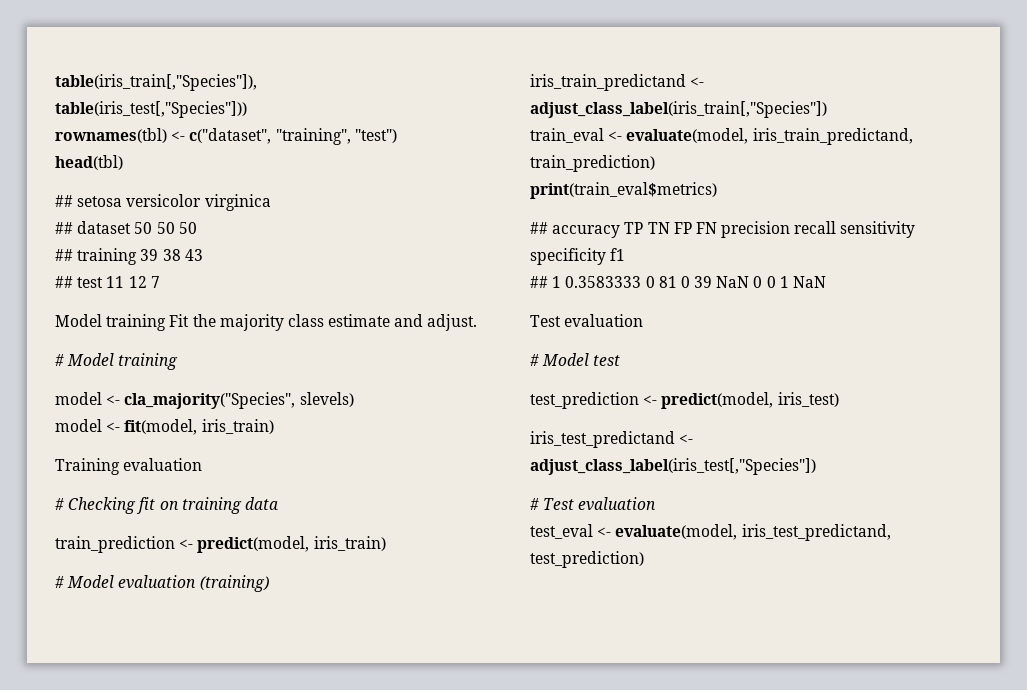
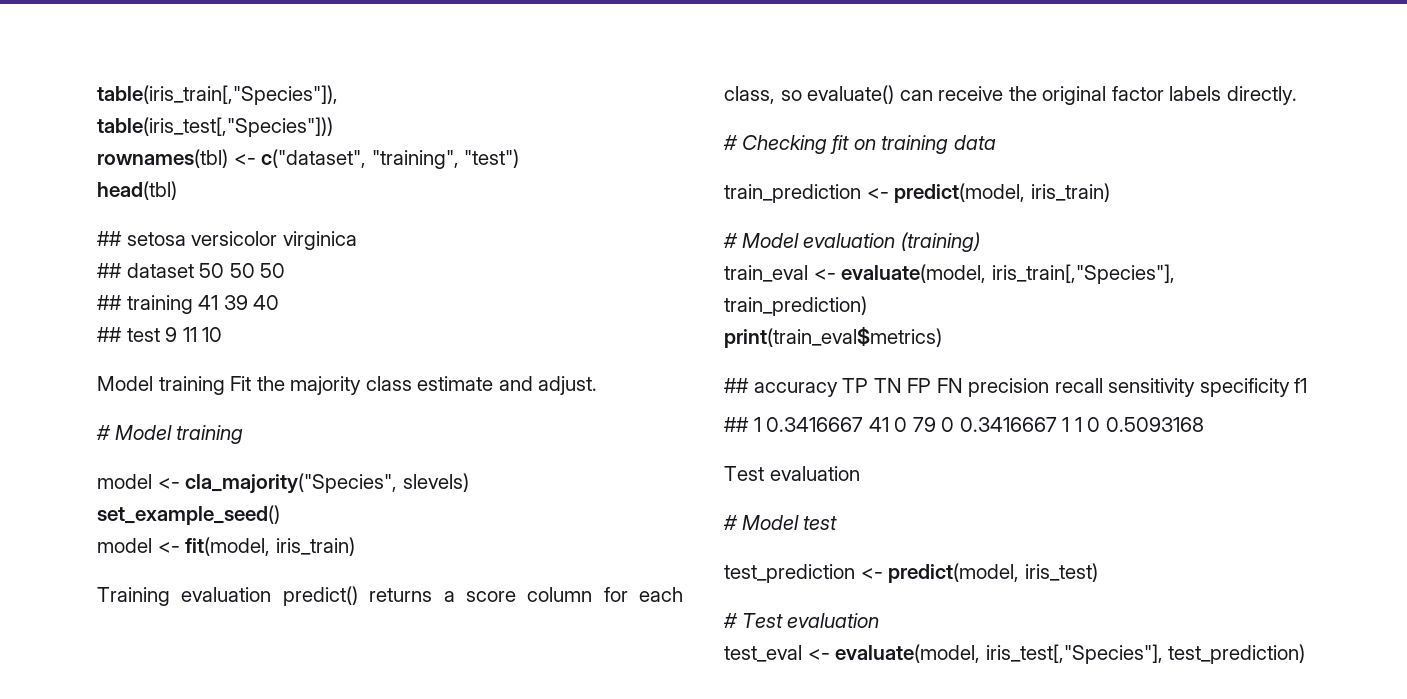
[140,249,203,261] 39 38 43 -> [198,295,280,310] 41 39 40
[106,276,160,288] 11 12 7 -> [165,327,223,342] 9 11 10
(354, 399) none -> [97,505,280,525] // set_example_seed()
(203, 464) none -> [282,586,683,606] [724,85,1297,105] predict() returns a score column for each class, so evaluate() can receive the original factor labels directly.
[530,74,705,91] [530,101,827,118] // iris_train_predictand <- adjust_class_label(iris_train[,"Species"]) -> (980, 242) none
[752,128,913,145] iris_train_predictand, -> [991,264,1175,284] iris_train[,"Species"],
[565,276,827,288] 0.3583333 0 81 0 39 NaN 0 0 1 NaN -> [766,417,1204,432] 0.3416667 41 0 79 0 0.3416667 1 1 0 0.5093168
[530,431,694,448] [530,458,816,475] // iris_test_predictand <- adjust_class_label(iris_test[,"Species"]) -> (1098, 572) none
[741,524,891,541] iris_test_predictand, -> [985,644,1163,664] iris_test[,"Species"],

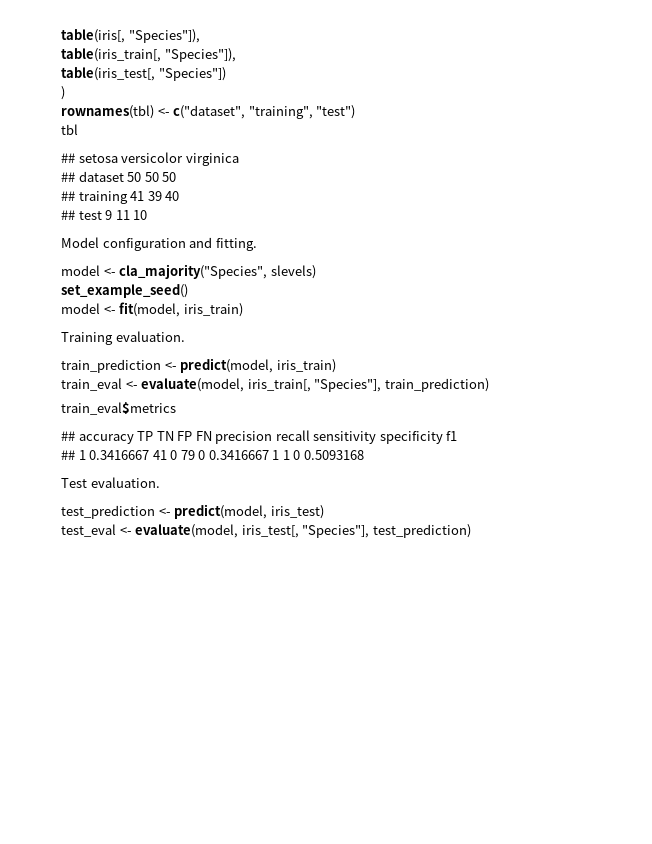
[97,85,338,105] [97,117,333,137] table(iris_train[,"Species"]), // table(iris_test[,"Species"])) -> [61,29,200,43] [61,48,236,62] [61,67,226,81] [61,86,65,100] table(iris[, "Species"]), // table(iris_train[, "Species"]), // table(iris_test[, "Species"]) // )
[97,181,177,200] head(tbl) -> [61,124,78,135] tbl
[158,376,598,395] [96,425,244,444] training Fit the majority class estimate and adjust. // # Model training -> [102,237,257,251] configuration and fitting.
[181,586,683,606] [724,85,1297,105] [723,135,996,154] evaluation predict() returns a score column for each class, so evaluate() can receive the original factor labels directly. // # Checking fit on training data -> [115,331,185,342] evaluation.
[723,232,980,252] // # Model evaluation (training) -> (336, 366) none
[991,264,1175,284] iris_train[,"Species"], -> [247,379,382,392] iris_train[, "Species"],
[724,326,942,348] print(train_eval$metrics) -> [61,402,176,415] train_eval$metrics
[769,466,860,481] [723,515,838,530] evaluation // # Model test -> [90,477,160,488] evaluation.
[723,613,880,628] // # Test evaluation -> (324, 512) none
[985,644,1163,664] iris_test[,"Species"], -> [241,525,370,538] iris_test[, "Species"],

